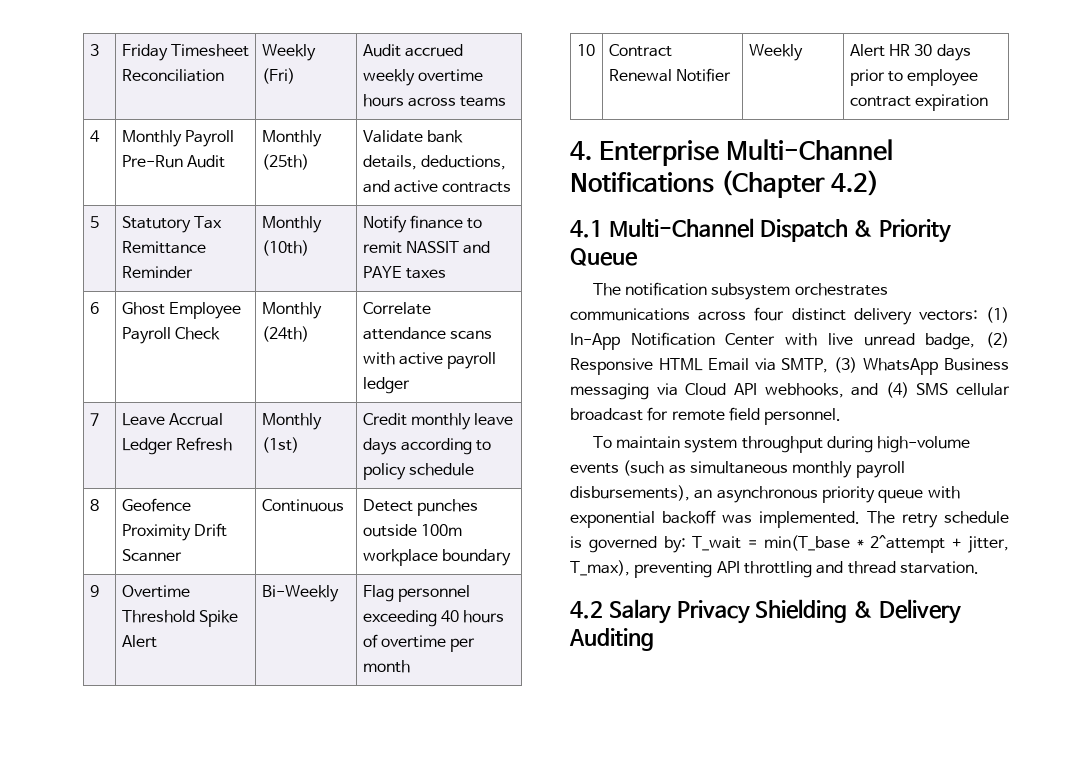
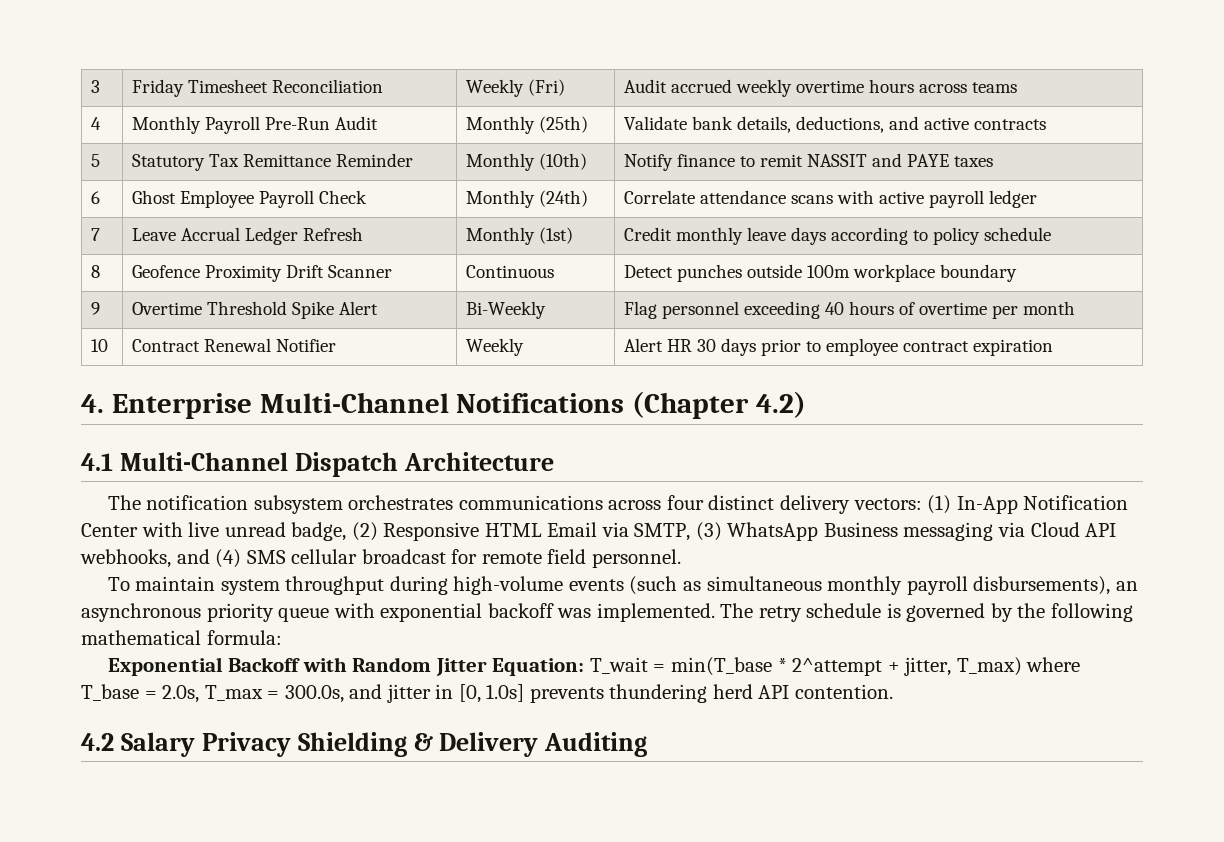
[853,219,952,243] [570,248,638,266] & Priority Queue -> [403,452,554,471] Architecture
[663,536,686,553] by: -> [990,603,1134,622] [81,630,282,645] [107,657,585,676] by the following mathematical formula: // Exponential Backoff with Random Jitter Equation:
[570,560,979,578] T_max), preventing API throttling and thread starvation. -> [956,657,1081,676] [81,684,894,703] T_max) where T_base = 2.0s, T_max = 300.0s, and jitter in [0, 1.0s] prevents thundering herd API contention.

